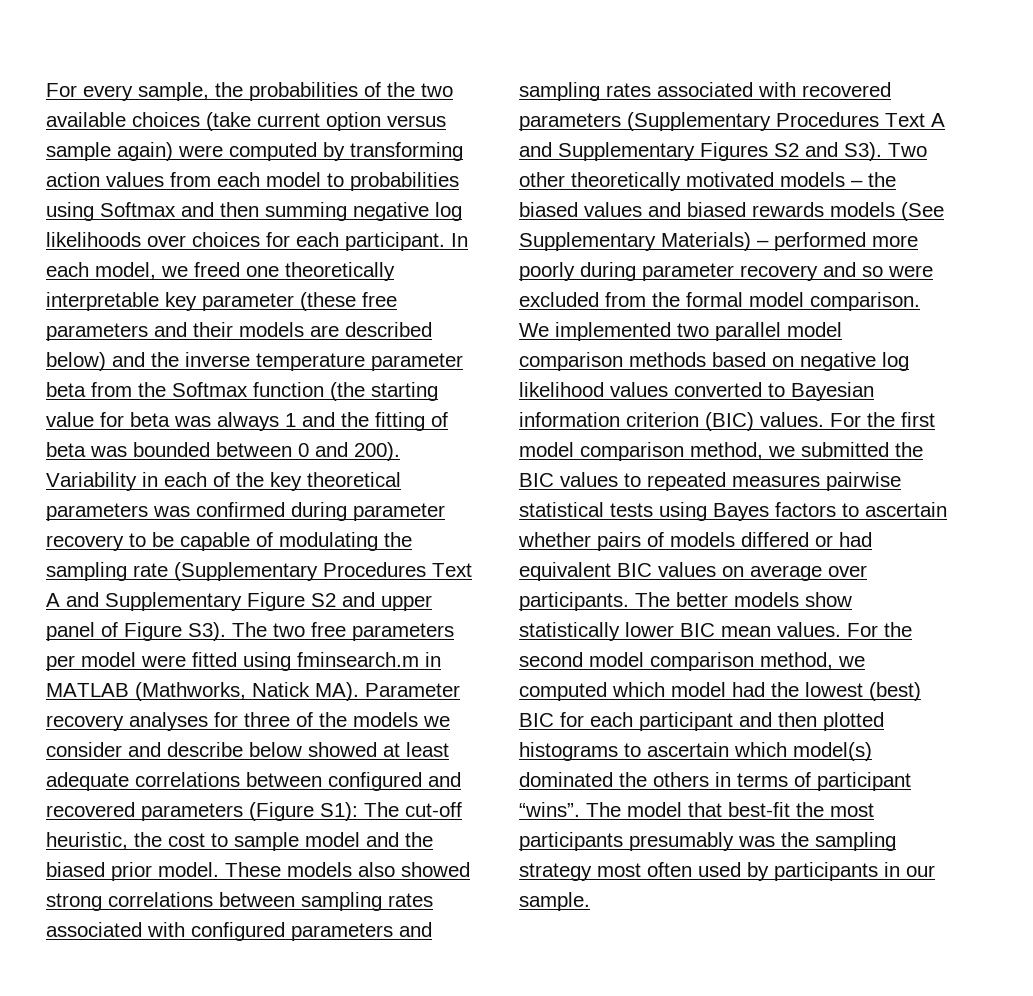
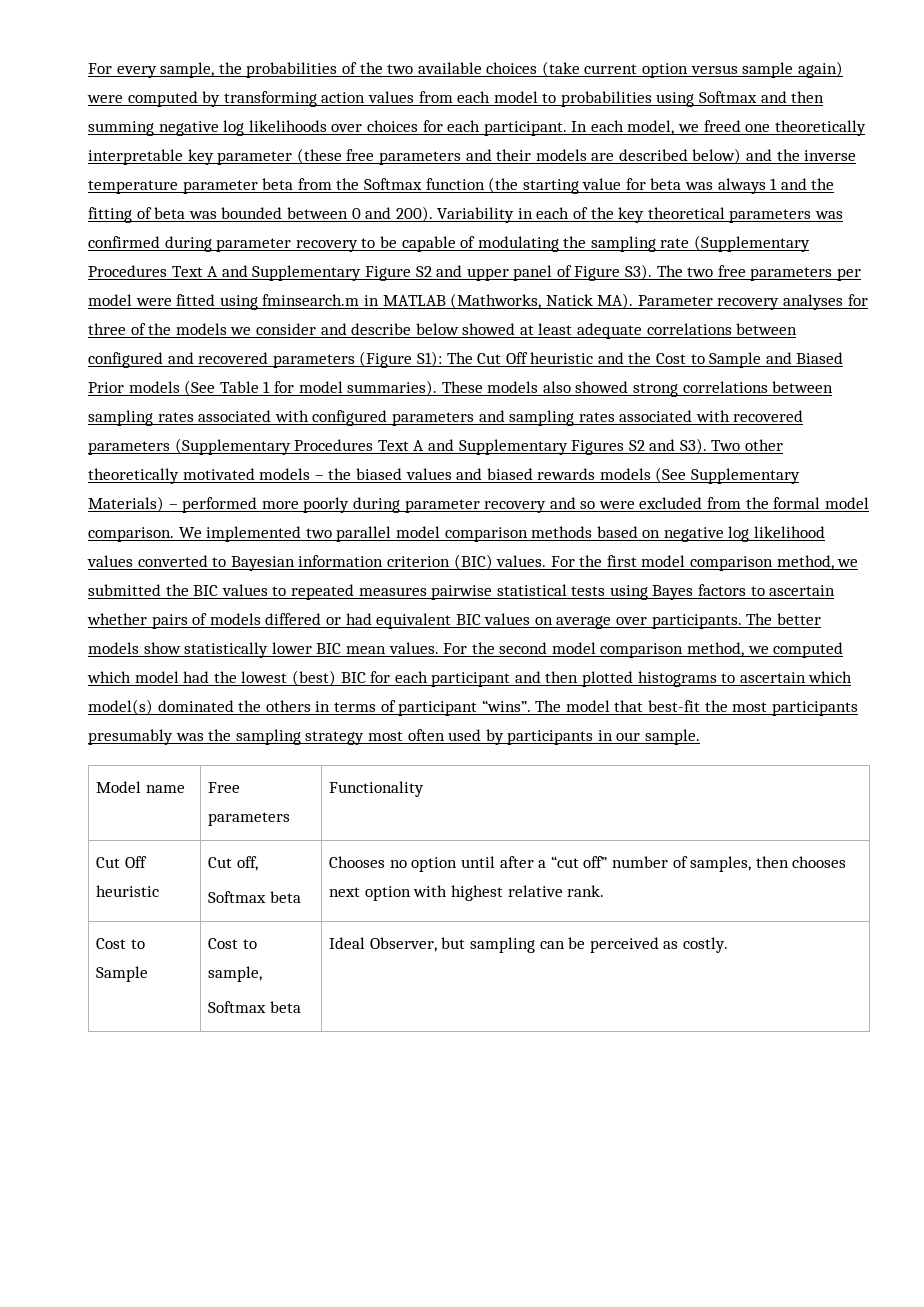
[405,802,462,817] [46,832,433,851] [46,862,219,881] cut-off heuristic, the cost to sample model and the biased prior model. -> [477,352,844,368] [88,380,438,396] Cut Off heuristic and the Cost to Sample and Biased Prior models (See Table 1 for model summaries).
(590, 901) none -> [96,781,185,793] [208,782,241,793] [208,812,291,826] [329,781,425,797] [96,856,147,868] [96,885,160,897] [208,856,258,871] [208,891,301,903] [329,856,847,872] [329,885,605,901] [96,938,145,949] [96,966,149,982] [208,938,257,949] [208,966,263,982] [208,1001,301,1013] [329,937,728,953] // Model name | Free parameters | Functionality // Cut Off heuristic | Cut off, // Softmax beta | Chooses no option until after a “cut off” number of samples, then chooses next option with highest relative rank. // Cost to Sample | Cost to sample, // Softmax beta | Ideal Observer, but sampling can be perceived as costly.

